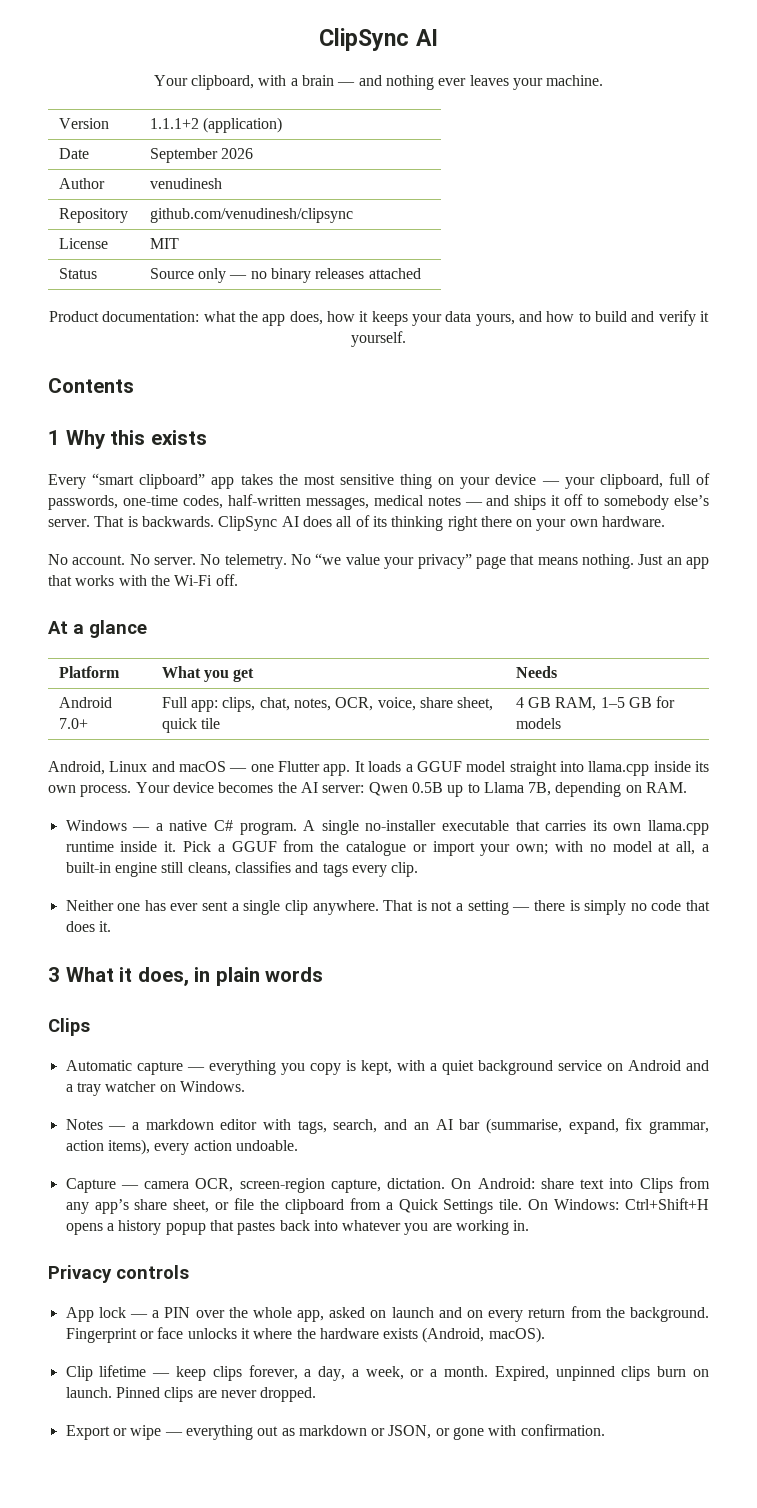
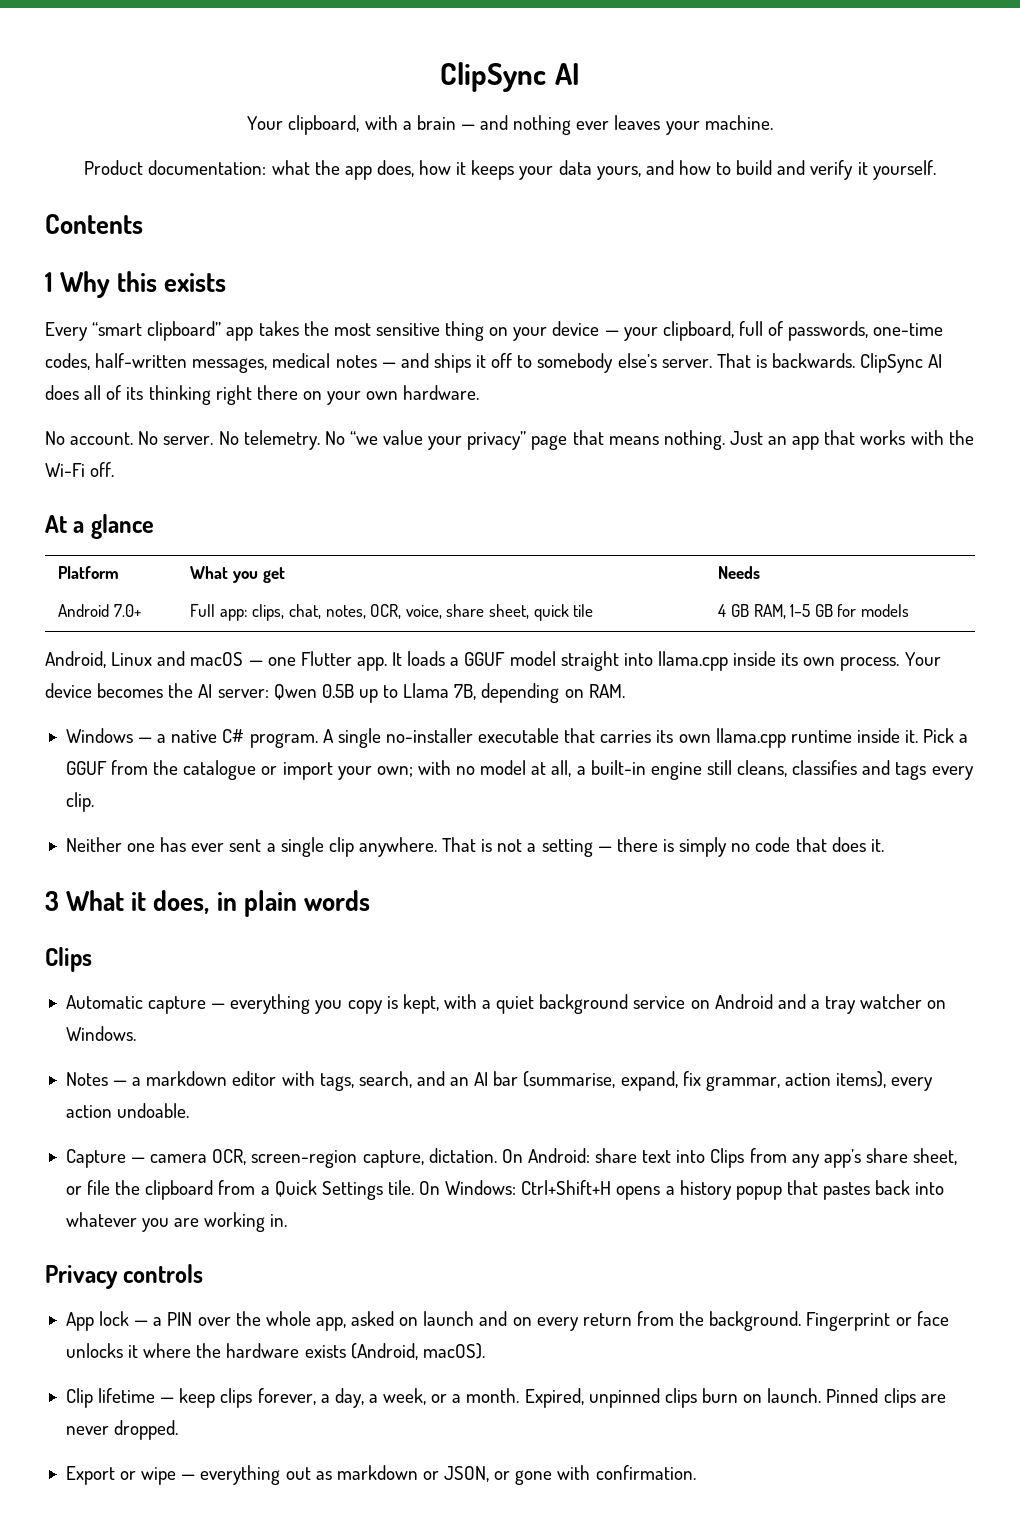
[58,118,109,129] [149,117,283,133] [58,148,89,159] [149,148,254,163] [58,178,105,189] [149,178,222,189] [58,208,128,223] [149,208,353,223] [58,238,108,249] [149,238,179,249] [58,268,97,279] [149,268,421,283] // Version | 1.1.1+2 (application) // Date | September 2026 // Author | venudinesh // Repository | github.com/venudinesh/clipsync // License | MIT // Status | Source only — no binary releases attached -> (773, 122) none

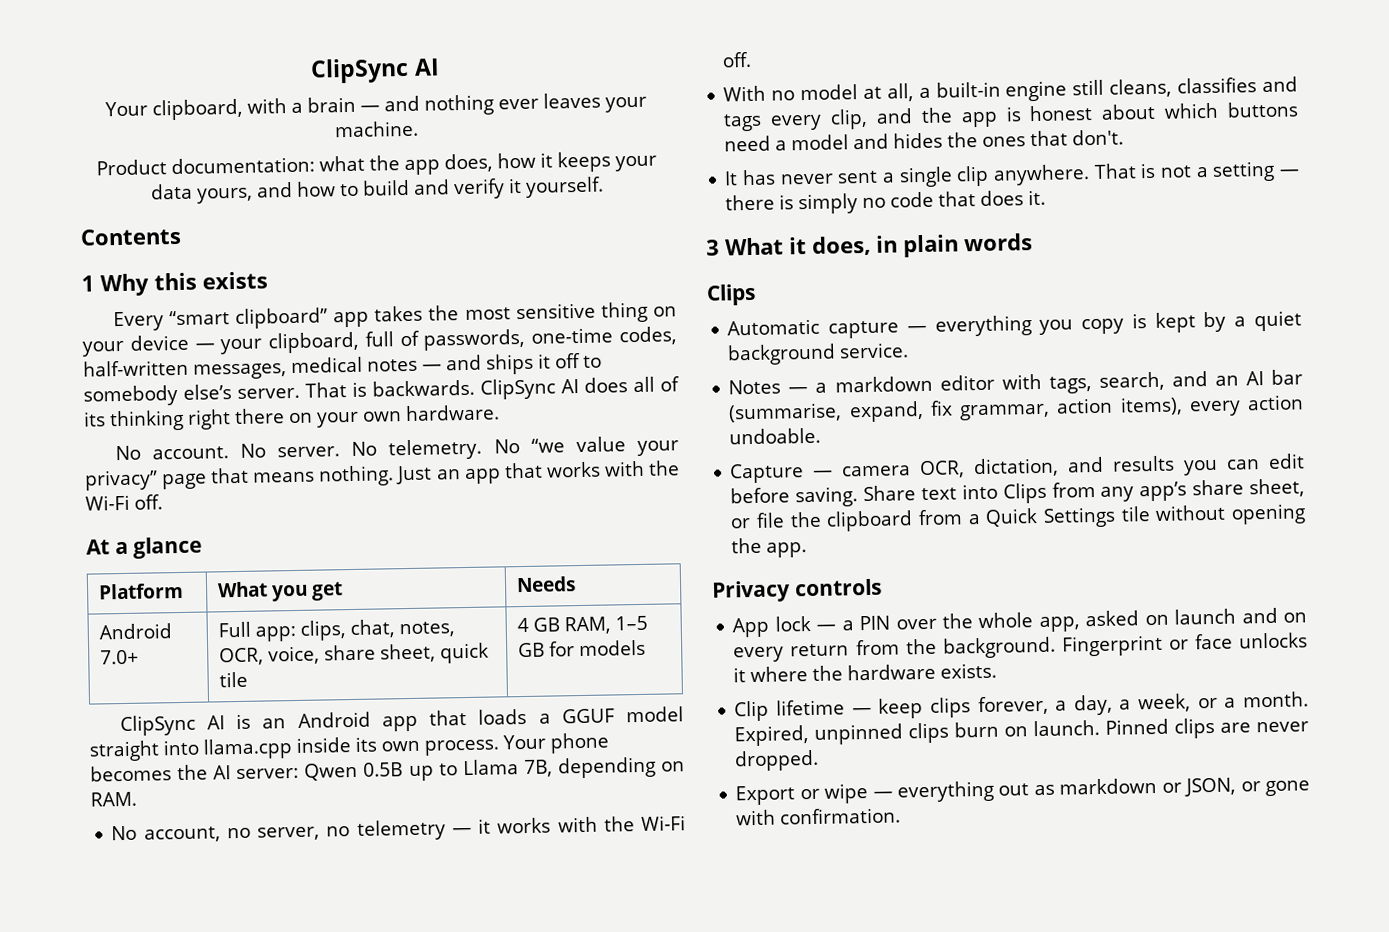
[45,651,403,671] Android, Linux and macOS — one Flutter app. It -> [119,710,468,737] ClipSync AI is an Android app that
[45,683,92,698] device -> [549,732,609,754] phone
[65,728,969,748] [65,760,451,780] Windows — a native C# program. A single no-installer executable that carries its own llama.cpp runtime inside it. Pick a GGUF from the catalogue or import your own; with -> [111,815,687,843] [722,51,753,68] [723,85,767,102] No account, no server, no telemetry — it works with the Wi-Fi off. // With
[65,792,94,812] [65,837,225,852] clip. // Neither one has ever -> [830,101,1298,130] [724,129,1125,152] [724,169,834,186] clip, and the app is honest about which buttons need a model and hides the ones that don't. // It has never
[402,994,477,1014] kept, with -> [1154,311,1227,333] kept by
[633,994,947,1014] [65,1026,136,1041] service on Android and a tray watcher on Windows. -> [839,342,910,359] service.
[251,1148,638,1168] screen-region capture, dictation. On Android: share -> [973,453,1305,478] [730,485,917,508] dictation, and results you can edit before saving. Share
[387,1180,945,1200] [65,1212,288,1232] tile. On Windows: Ctrl+Shift+H opens a history popup that pastes back into whatever you are working in. -> [1120,503,1306,525] [731,537,808,558] tile without opening the app.
[304,1343,485,1360] exists (Android, macOS). -> [940,662,998,679] exists.

